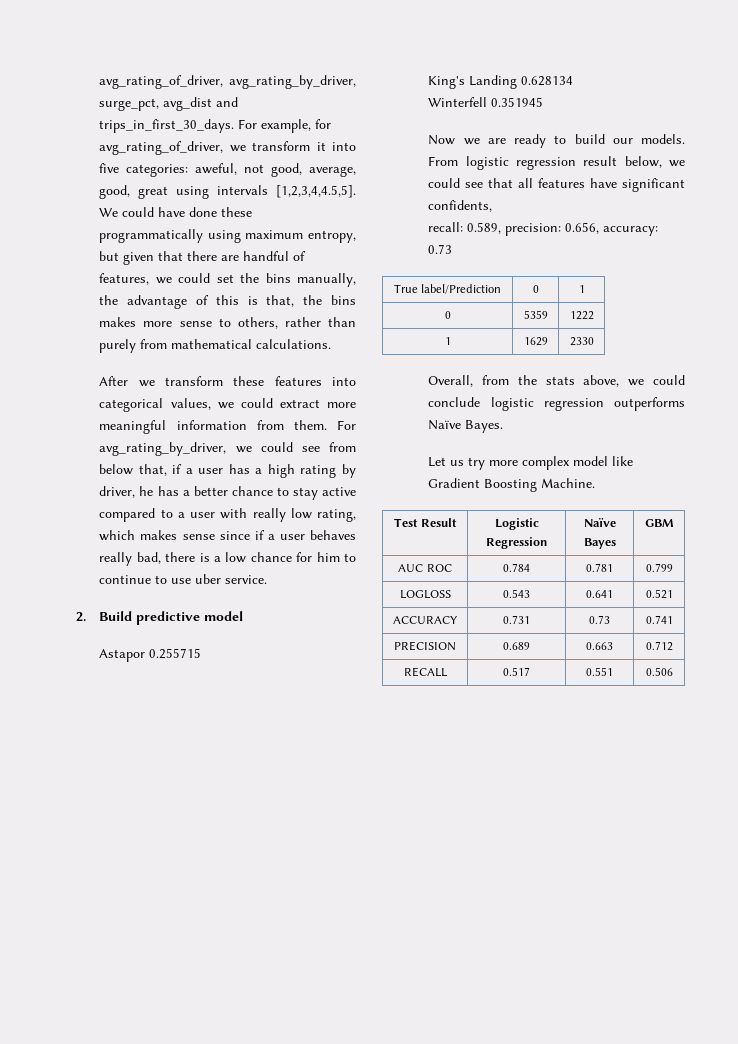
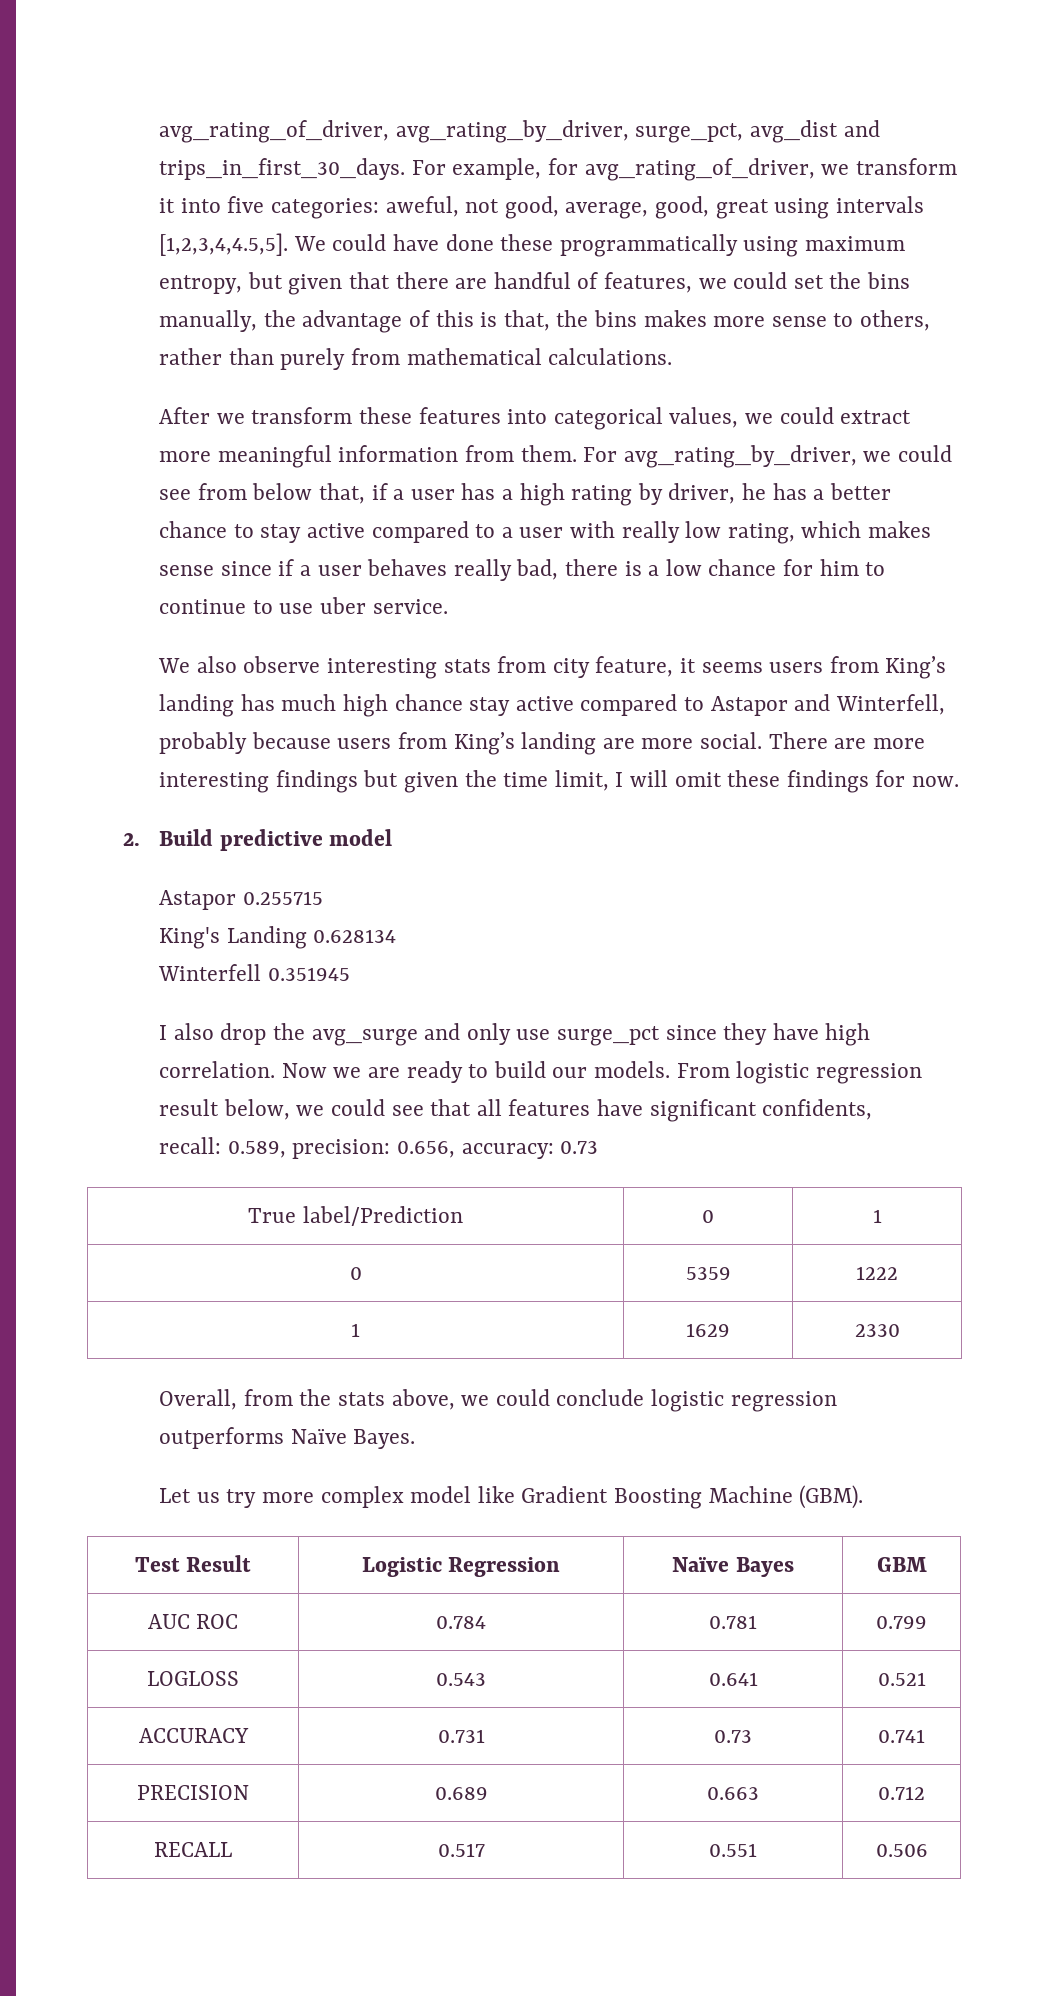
(268, 579) none -> [158,656,947,679] [159,694,945,717] [159,732,925,755] [159,770,960,793] // We also observe interesting stats from city feature, it seems users from King’s landing has much high chance stay active compared to Astapor and Winterfell, probably because users from King’s landing are more social. There are more interesting findings but given the time limit, I will omit these findings for now.
(544, 102) none -> [159,1023,871,1046] [159,1061,276,1078] I also drop the avg_surge and only use surge_pct since they have high correlation.
[541,478,596,488] Machine. -> [708,1485,864,1509] Machine (GBM).

